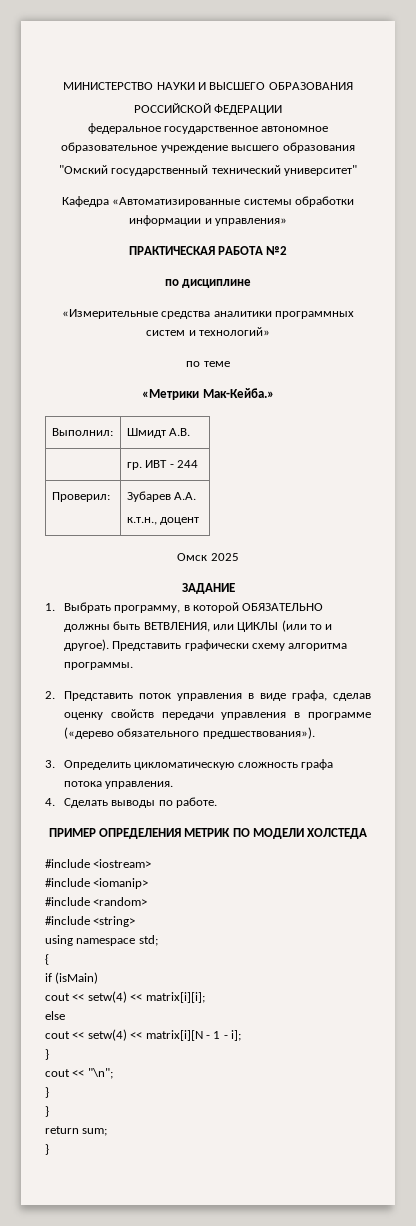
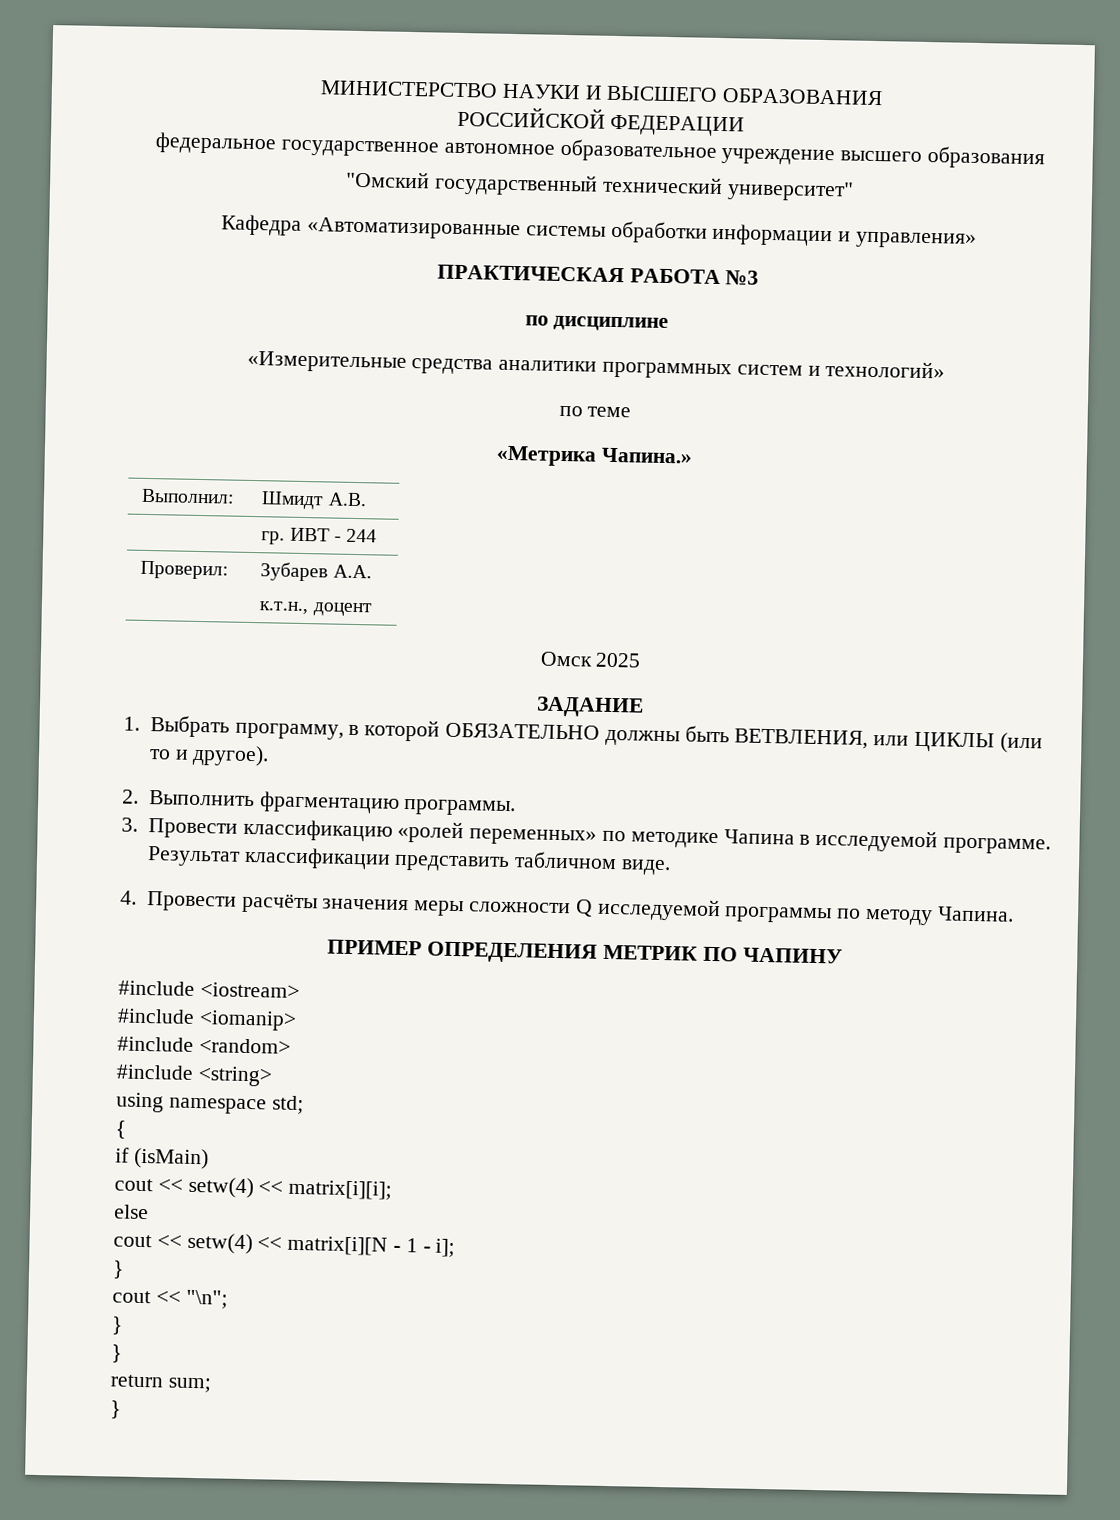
[266,246,288,255] №2 -> [725,270,760,286] №3
[142,388,274,400] «Метрики Мак-Кейба.» -> [496,445,693,467] «Метрика Чапина.»
[112,640,348,651] [63,662,133,670] [45,690,372,701] [63,709,372,720] [63,727,315,739] [45,759,333,770] [63,781,174,789] [45,797,217,808] Представить графически схему алгоритма программы. // 2. Представить поток управления в виде графа, сделав оценку свойств передачи управления в программе («дерево обязательного предшествования»). // 3. Определить цикломатическую сложность графа потока управления. // 4. Сделать выводы по работе. -> [122,789,517,817] [121,817,1051,855] [146,846,671,876] [120,890,1014,926] // 2. Выполнить фрагментацию программы. // 3. Провести классификацию «ролей переменных» по методике Чапина в исследуемой программе. Результат классификации представить табличном виде. // 4. Провести расчёты значения меры сложности Q исследуемой программы по методу Чапина.
[253,828,368,839] МОДЕЛИ ХОЛСТЕДА -> [742,947,843,964] ЧАПИНУ

